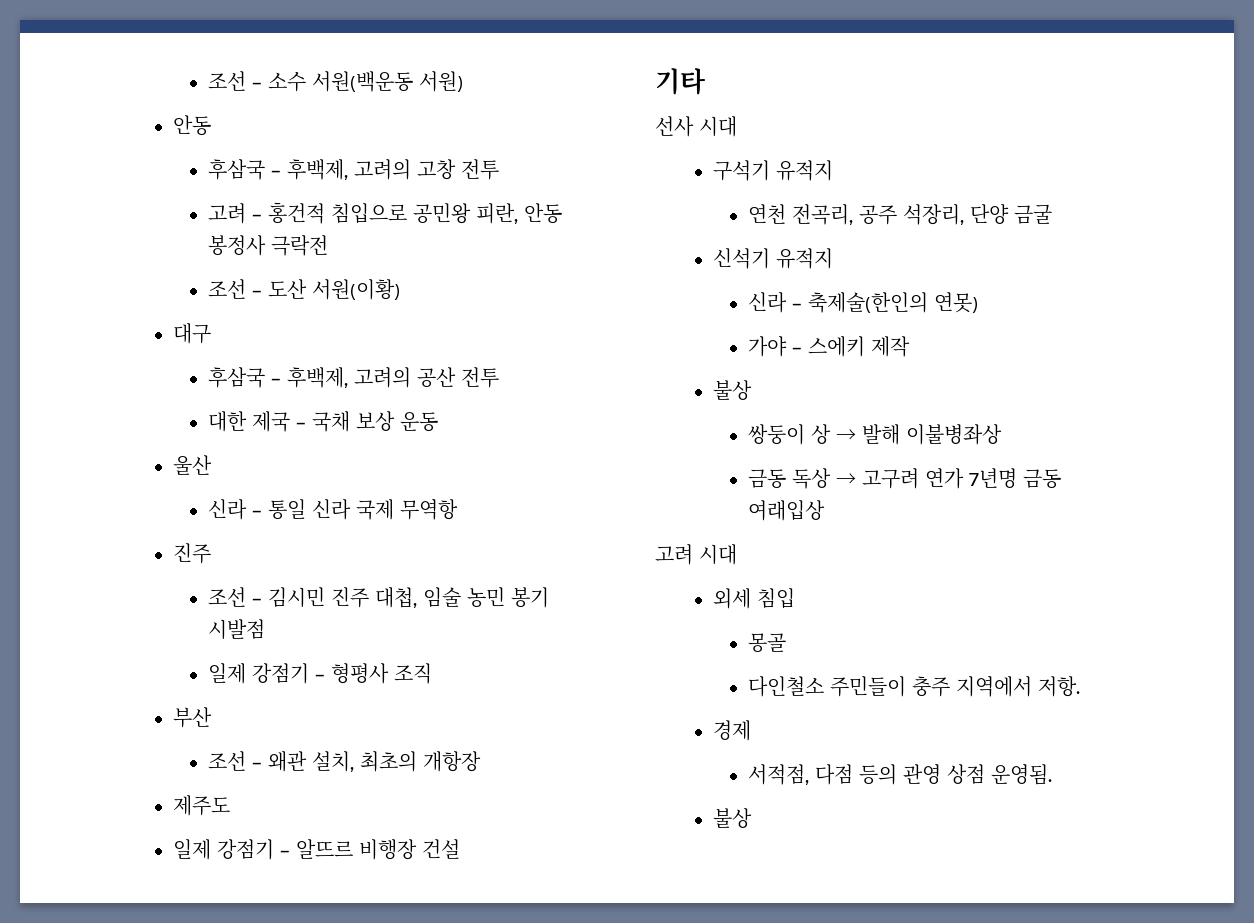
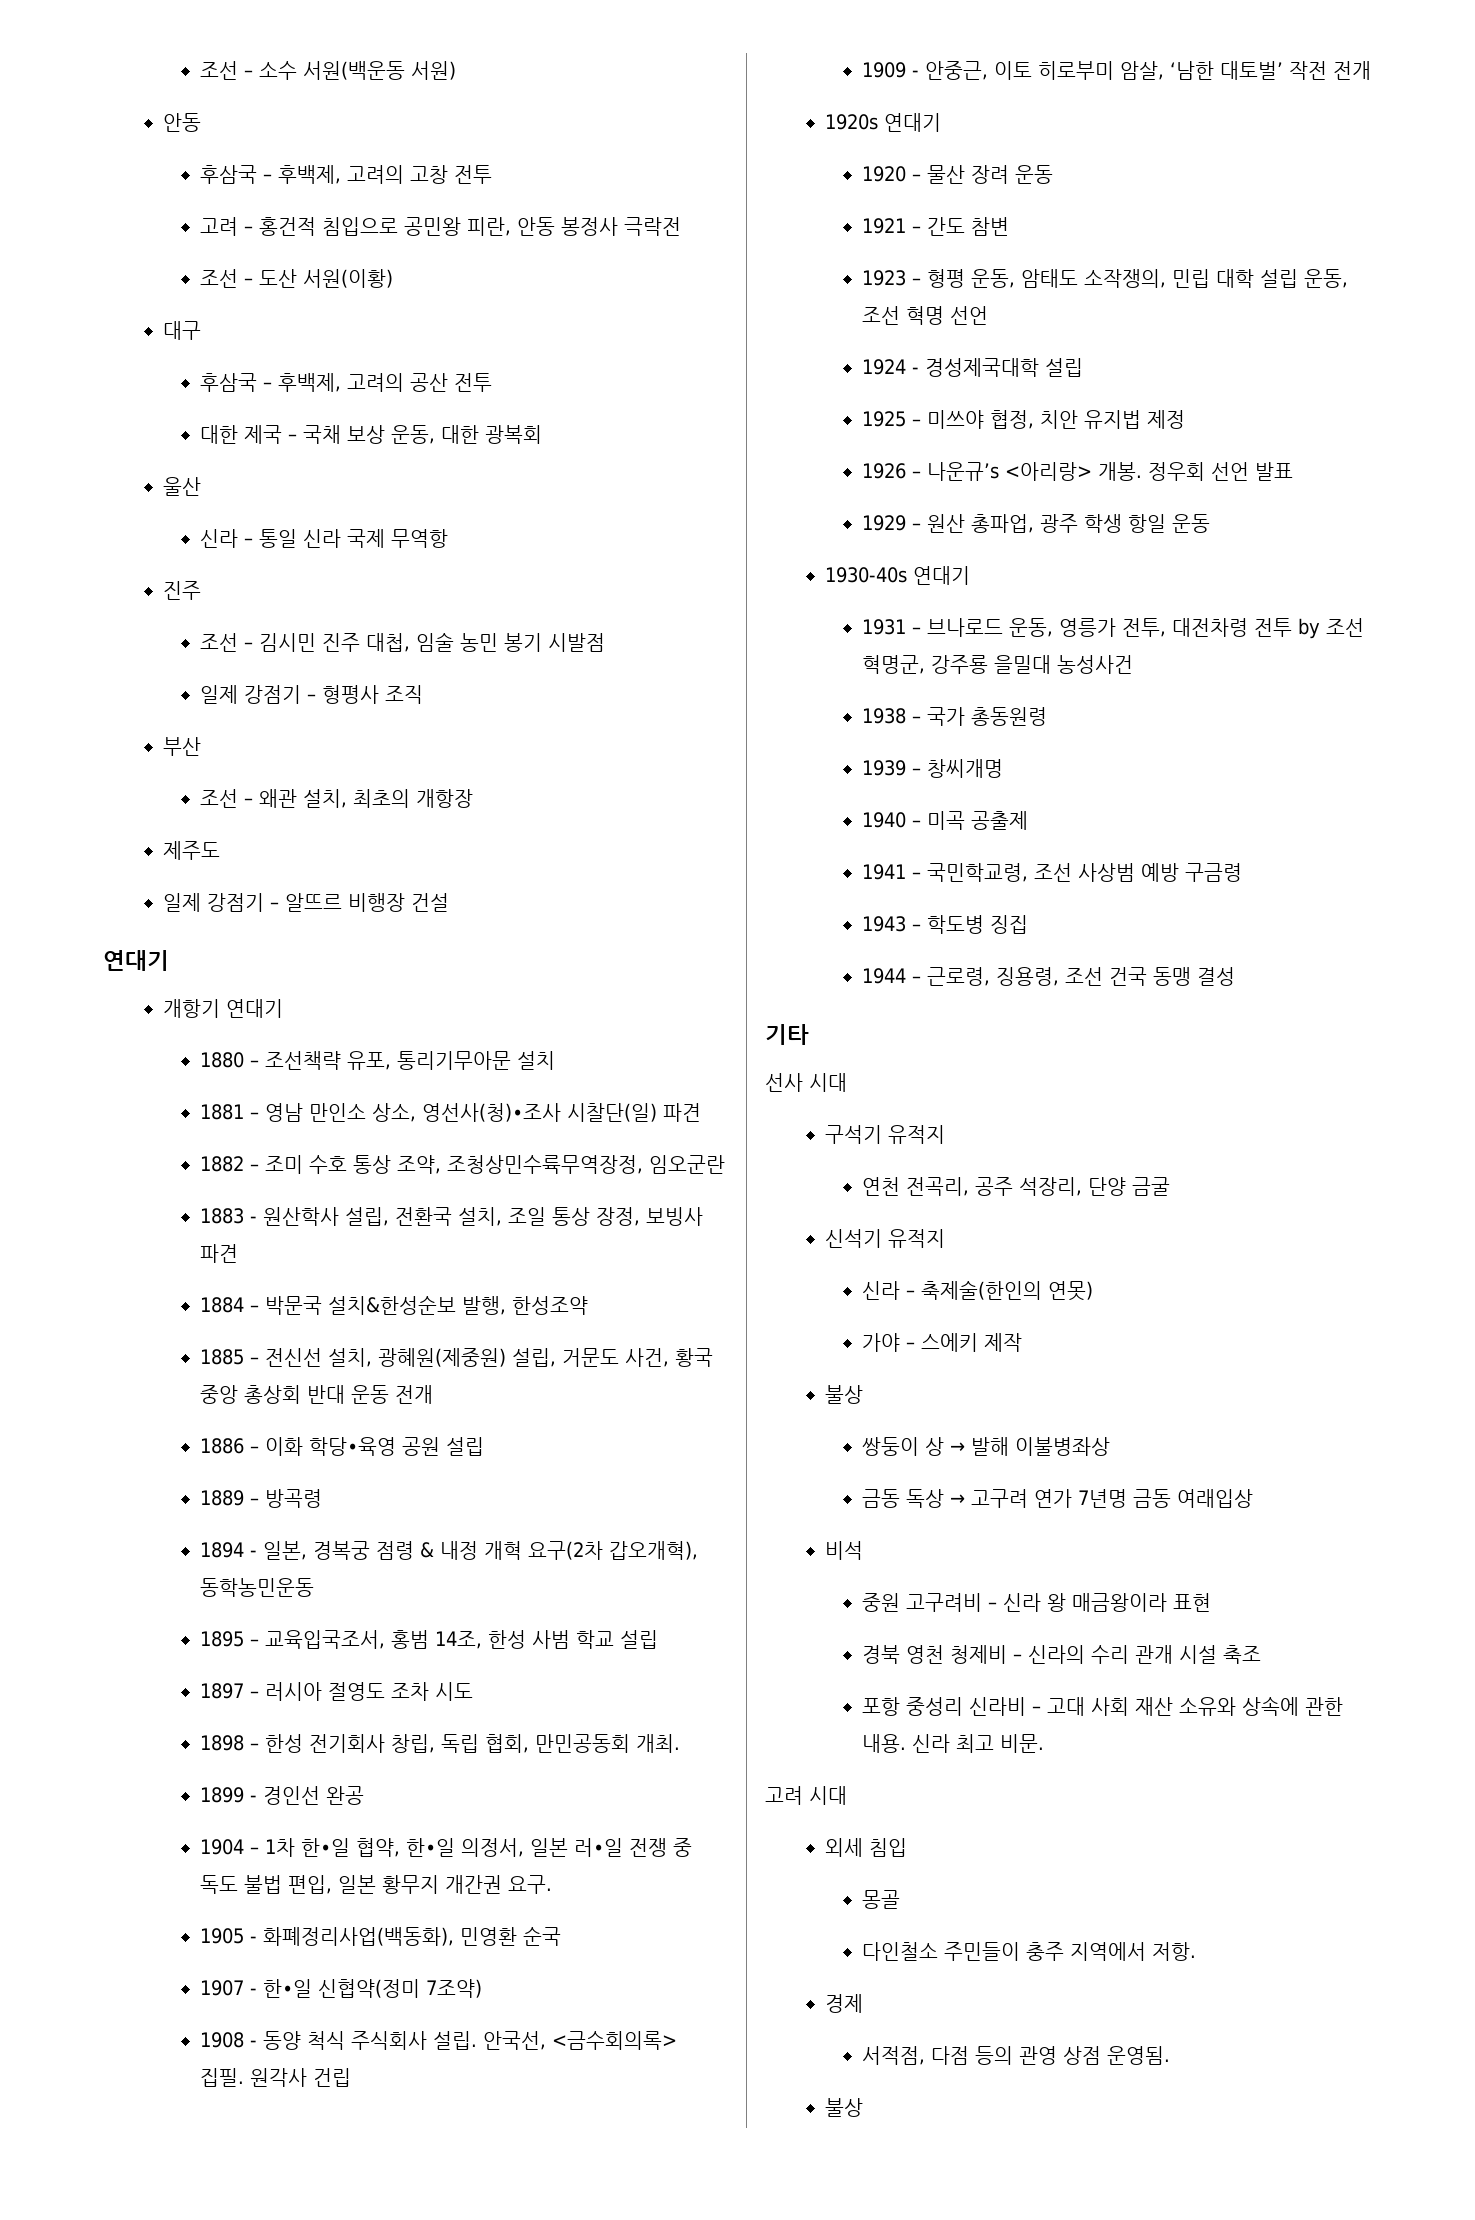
[400,412,439,432] 운동 -> [391,425,543,444] 운동, 대한 광복회
(460, 849) none -> [103,950,169,971] [162,999,283,1018] [200,1051,556,1070] [200,1103,702,1122] [200,1155,726,1174] [200,1207,704,1226] [200,1244,239,1263] [200,1295,589,1315] [200,1348,714,1367] [200,1385,434,1404] [200,1437,485,1456] [200,1489,323,1508] [200,1541,699,1560] [200,1578,315,1597] [200,1630,659,1649] [200,1682,474,1701] [200,1734,681,1753] [200,1786,365,1805] [200,1838,693,1857] [200,1875,553,1894] [200,1926,562,1946] [200,1979,483,1998] [200,2031,678,2050] [200,2068,352,2087] [862,61,1372,80] [824,113,941,132] [862,165,1054,184] [862,217,1010,236] [862,269,1349,288] [862,306,989,325] [862,358,1084,377] [862,410,1186,429] [862,462,1294,481] [862,514,1211,533] [824,566,970,585] [862,618,1365,639] [862,655,1134,674] [862,707,1048,726] [862,759,1004,778] [862,811,1029,830] [862,863,1243,882] [862,915,1029,934] [862,967,1236,986] // 연대기 // 개항기 연대기 // 1880 – 조선책략 유포, 통리기무아문 설치 // 1881 – 영남 만인소 상소, 영선사(청)∙조사 시찰단(일) 파견 // 1882 – 조미 수호 통상 조약, 조청상민수륙무역장정, 임오군란 // 1883 - 원산학사 설립, 전환국 설치, 조일 통상 장정, 보빙사 파견 // 1884 – 박문국 설치&한성순보 발행, 한성조약 // 1885 – 전신선 설치, 광혜원(제중원) 설립, 거문도 사건, 황국 중앙 총상회 반대 운동 전개 // 1886 – 이화 학당∙육영 공원 설립 // 1889 – 방곡령 // 1894 - 일본, 경복궁 점령 & 내정 개혁 요구(2차 갑오개혁), 동학농민운동 // 1895 – 교육입국조서, 홍범 14조, 한성 사범 학교 설립 // 1897 – 러시아 절영도 조차 시도 // 1898 – 한성 전기회사 창립, 독립 협회, 만민공동회 개최. // 1899 - 경인선 완공 // 1904 – 1차 한∙일 협약, 한∙일 의정서, 일본 러∙일 전쟁 중 독도 불법 편입, 일본 황무지 개간권 요구. // 1905 - 화폐정리사업(백동화), 민영환 순국 // 1907 - 한∙일 신협약(정미 7조약) // 1908 - 동양 척식 주식회사 설립. 안국선, <금수회의록> 집필. 원각사 건립 // 1909 - 안중근, 이토 히로부미 암살, ‘남한 대토벌’ 작전 전개 // 1920s 연대기 // 1920 – 물산 장려 운동 // 1921 – 간도 참변 // 1923 – 형평 운동, 암태도 소작쟁의, 민립 대학 설립 운동, 조선 혁명 선언 // 1924 - 경성제국대학 설립 // 1925 – 미쓰야 협정, 치안 유지법 제정 // 1926 – 나운규’s <아리랑> 개봉. 정우회 선언 발표 // 1929 – 원산 총파업, 광주 학생 항일 운동 // 1930-40s 연대기 // 1931 – 브나로드 운동, 영릉가 전투, 대전차령 전투 by 조선 혁명군, 강주룡 을밀대 농성사건 // 1938 – 국가 총동원령 // 1939 – 창씨개명 // 1940 – 미곡 공출제 // 1941 – 국민학교령, 조선 사상범 예방 구금령 // 1943 – 학도병 징집 // 1944 – 근로령, 징용령, 조선 건국 동맹 결성
(826, 510) none -> [824,1541,863,1560] [862,1593,1212,1612] [862,1645,1262,1664] [862,1696,1344,1716] [862,1734,1045,1753] // 비석 // 중원 고구려비 – 신라 왕 매금왕이라 표현 // 경북 영천 청제비 – 신라의 수리 관개 시설 축조 // 포항 중성리 신라비 – 고대 사회 재산 소유와 상속에 관한 내용. 신라 최고 비문.

